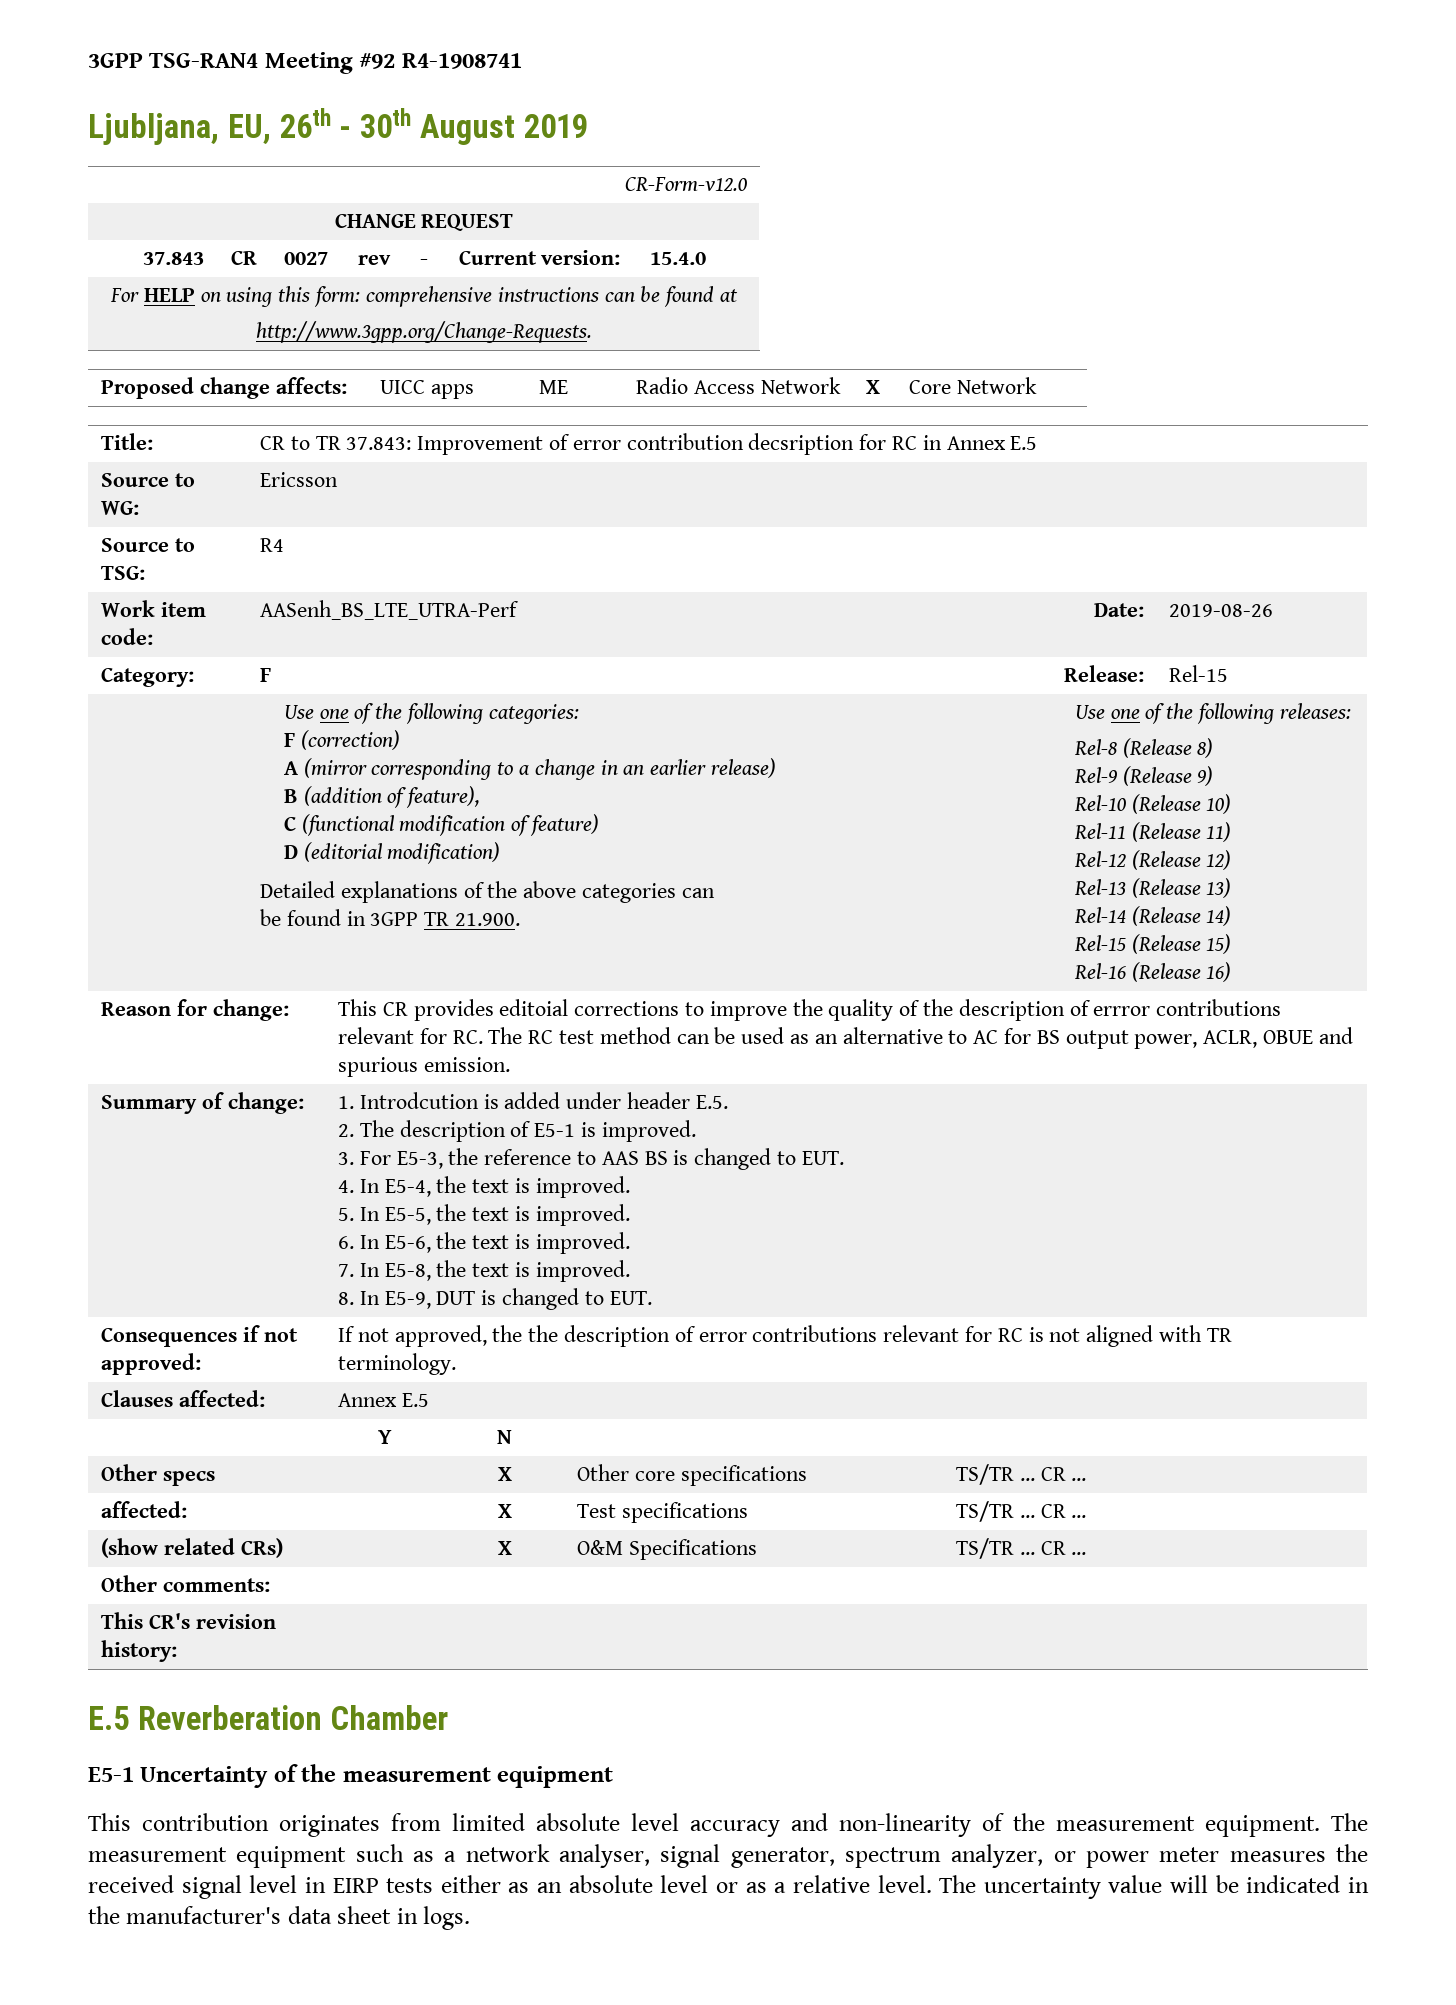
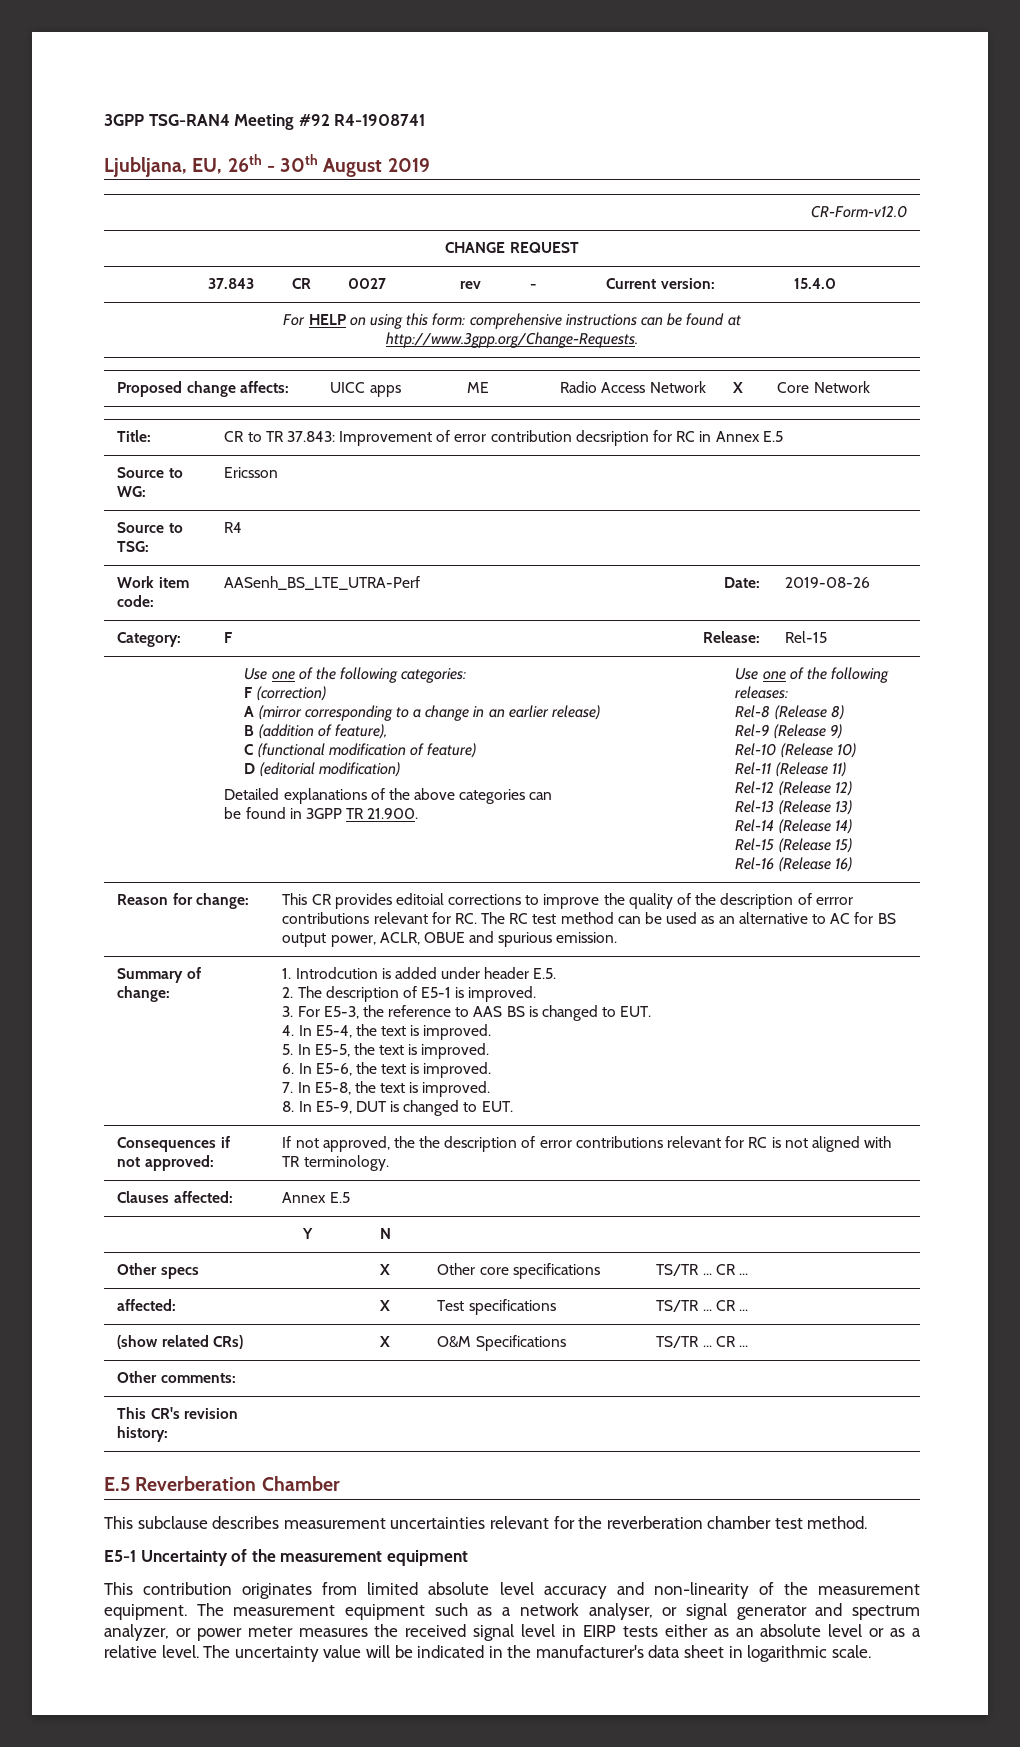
(448, 1717) none -> [104,1516,868,1529] // This subclause describes measurement uncertainties relevant for the reverberation chamber test method.
[660,1844,835,1868] signal generator, -> [662,1603,843,1620] or signal generator and
[423,1906,471,1930] logs. -> [747,1645,871,1662] logarithmic scale.

